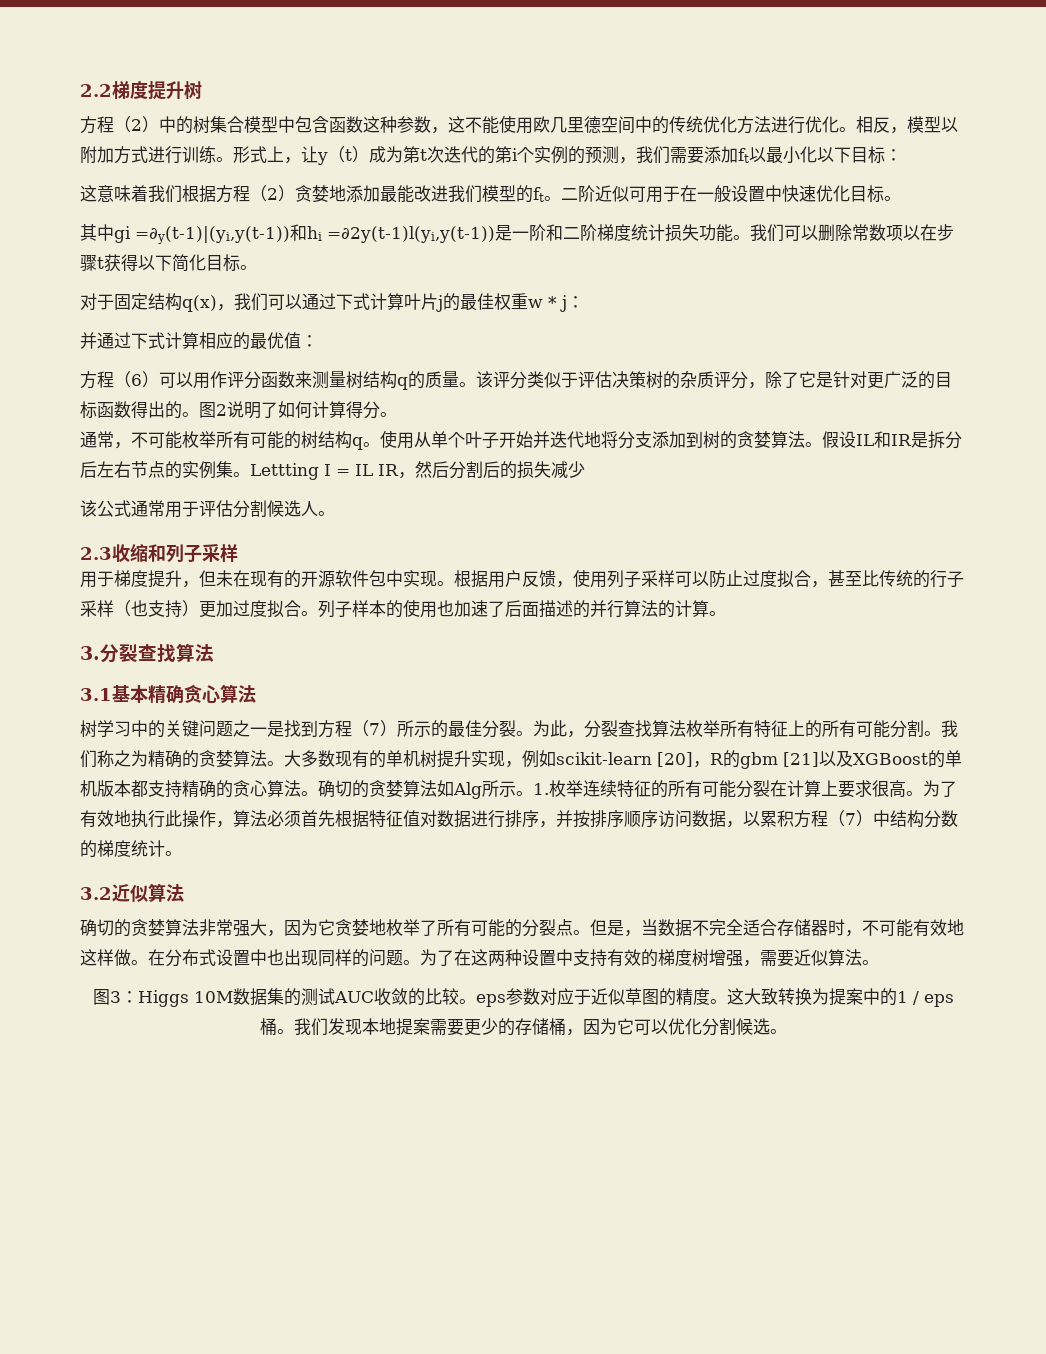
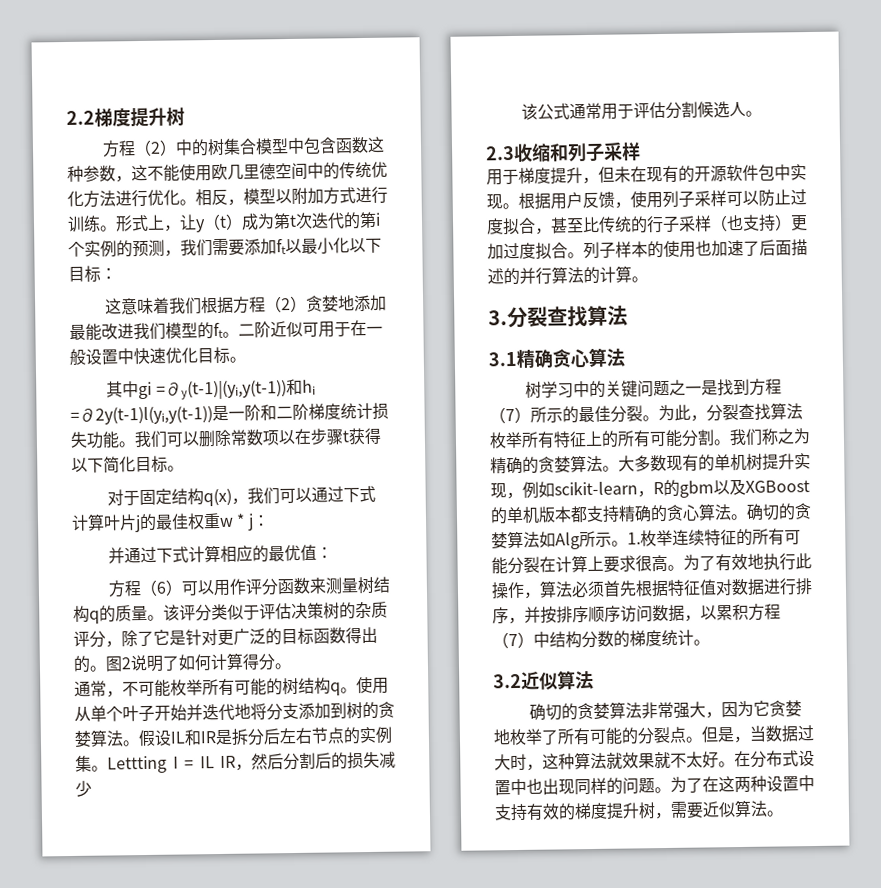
[112,685,148,703] 基本 -> (517, 359) none
[657,752,693,767] [20] -> (638, 488) none
[783,752,819,767] [21] -> (714, 489) none
[692,919,964,937] [80,949,131,966] 不完全适合存储器时，不可能有效地这样做 -> [797,725,815,742] [494,751,719,771] 过大时，这种算法就效果就不太好
[692,949,743,967] 树增强 -> [606,802,656,820] 提升树
[92,988,954,1007] [259,1018,787,1036] // 图3：Higgs 10M数据集的测试AUC收敛的比较。eps参数对应于近似草图的精度。这大致转换为提案中的1 / eps桶。我们发现本地提案需要更少的存储桶，因为它可以优化分割候选。 -> (784, 813) none

